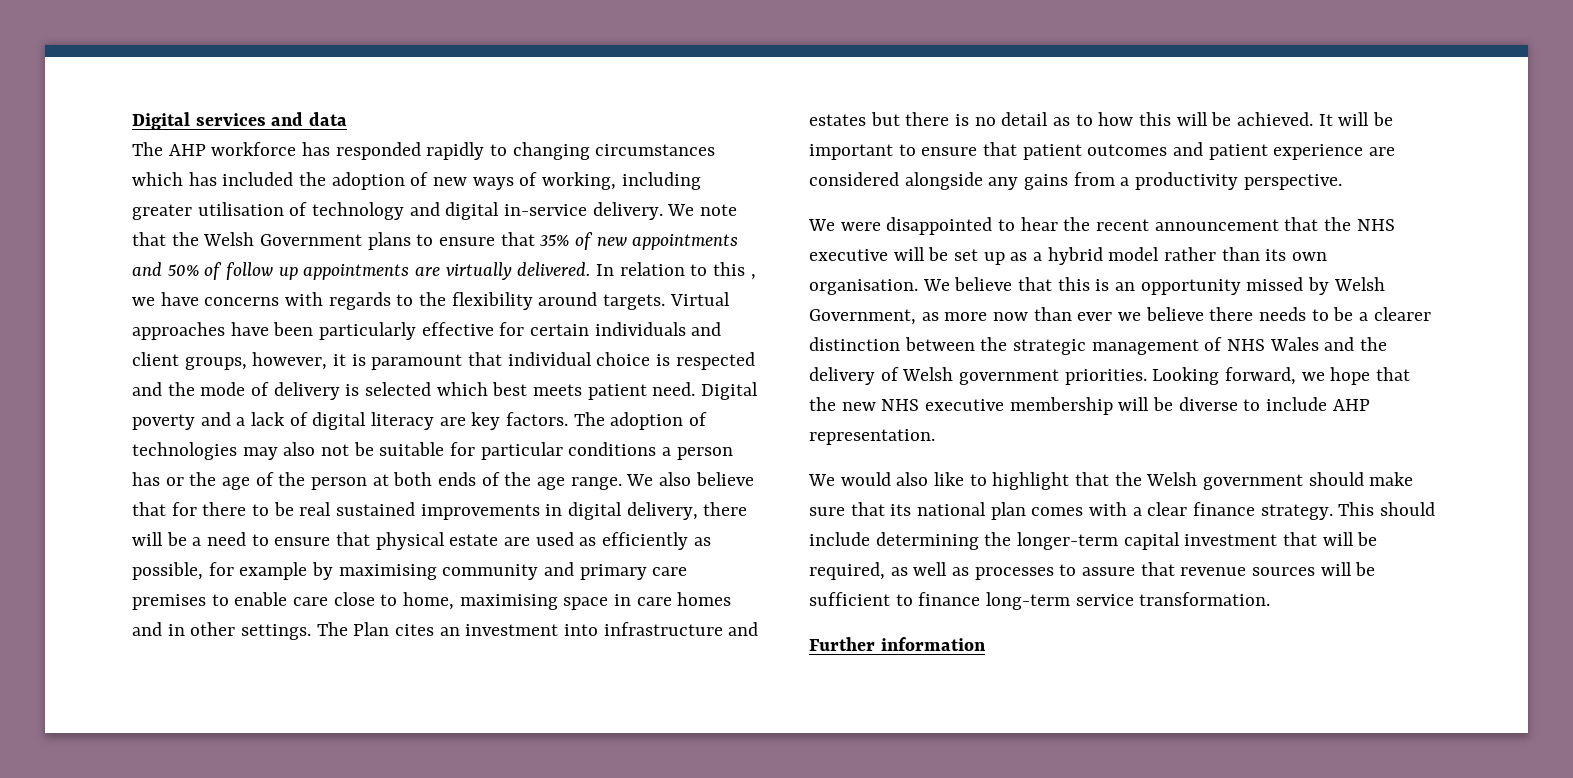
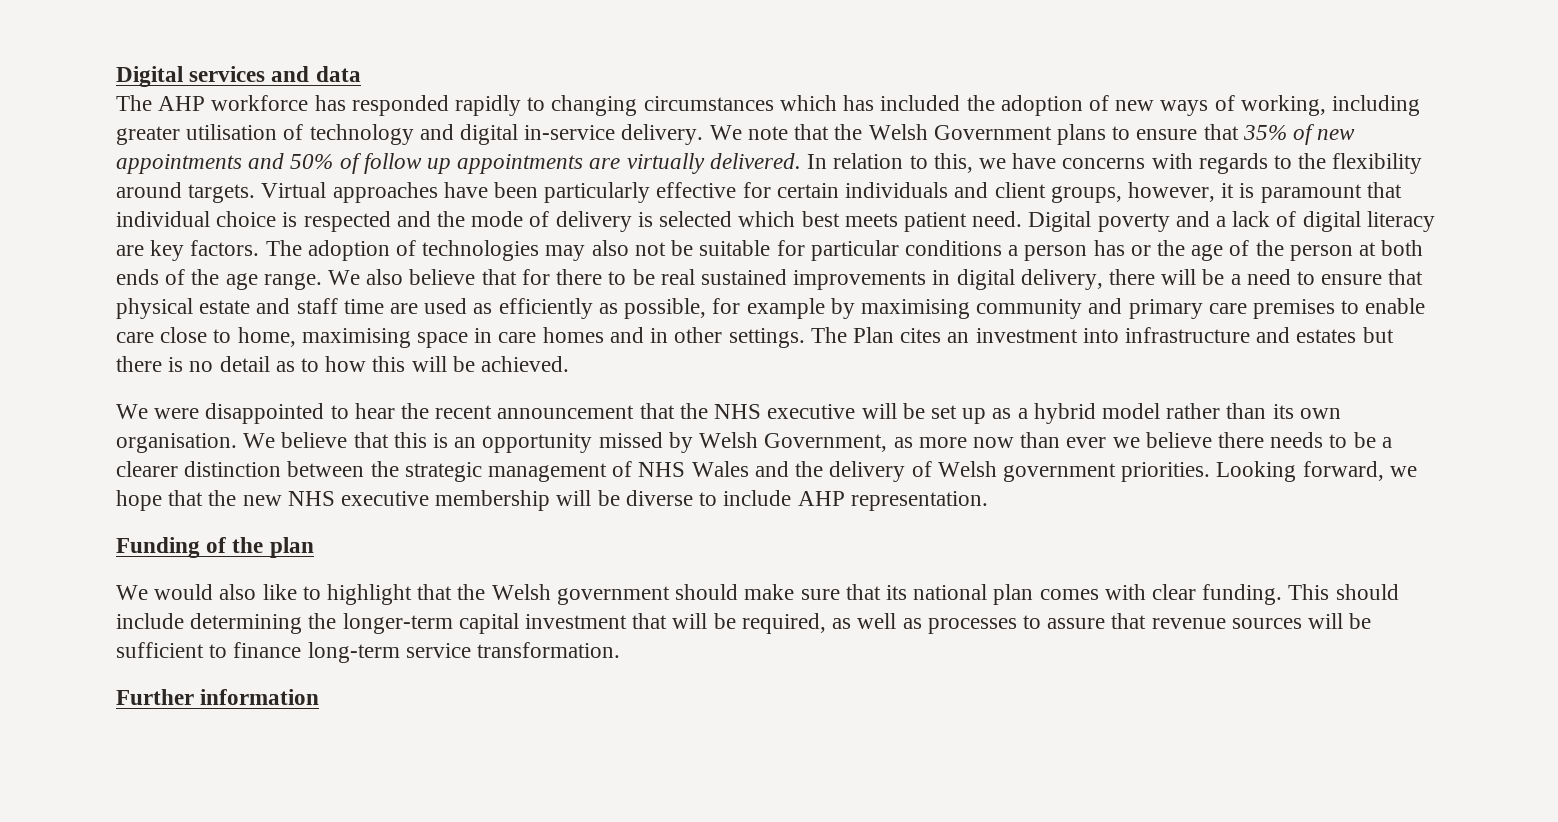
[713,262,756,280] this , -> [933,153,973,173] this,
(499, 540) none -> [256,298,384,314] and staff time
[1318,112,1394,126] [809,142,1396,160] [809,172,1342,190] It will be important to ensure that patient outcomes and patient experience are considered alongside any gains from a productivity perspective. -> (570, 364) none
(935, 437) none -> [116,537,314,558] // Funding of the plan
[1132,502,1333,520] a clear finance strategy. -> [1151,584,1283,605] clear funding.

